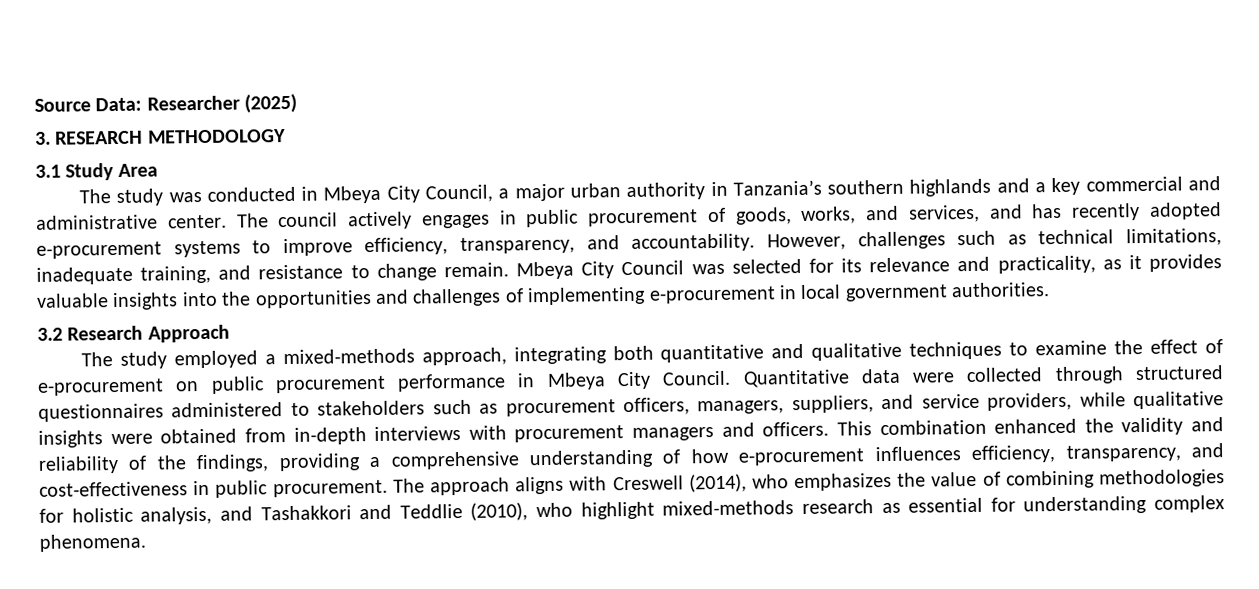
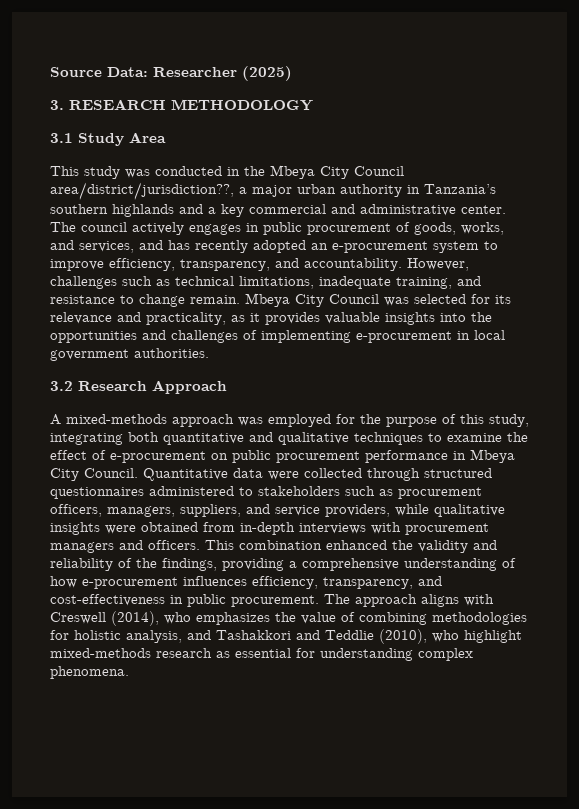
[78,189,111,204] The -> [50,166,79,176] This
[323,184,494,204] Mbeya City Council, -> [244,165,404,179] [50,182,234,200] the Mbeya City Council area/district/jurisdiction??,
[36,240,241,259] e-procurement systems -> [311,241,479,253] an e-procurement system
[80,347,507,369] The study employed a mixed-methods approach, -> [50,414,529,427] A mixed-methods approach was employed for the purpose of this study,

